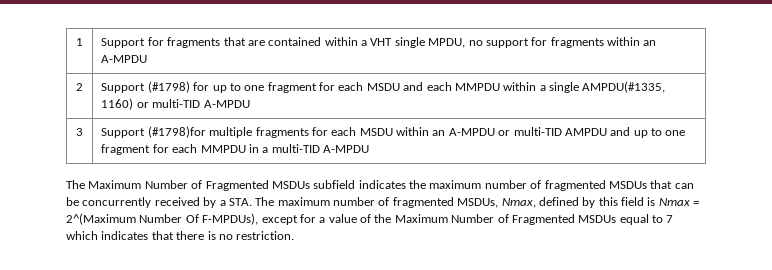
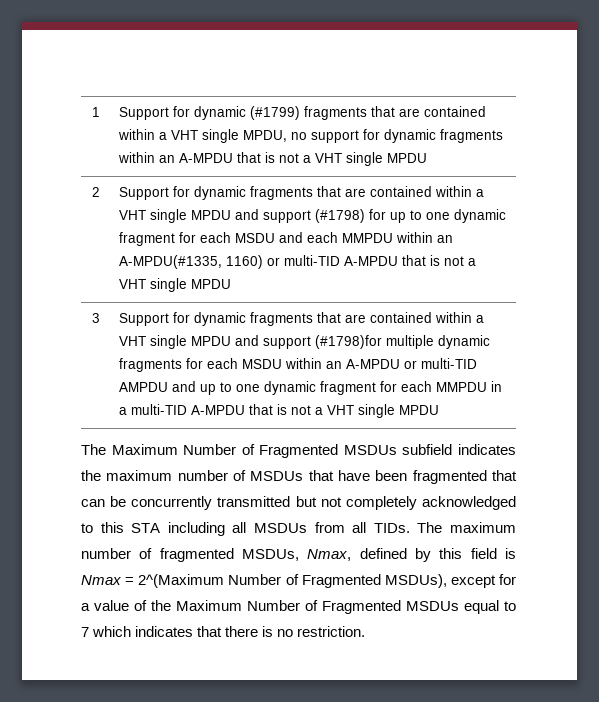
(164, 41) none -> [193,106,300,120] dynamic (#1799)
(548, 41) none -> [383,129,436,143] dynamic
[76,83,83,91] [101,83,146,93] // 2 | Support -> [236,152,427,166] [91,187,100,197] [118,186,484,200] [118,209,311,223] that is not a VHT single MPDU // 2 | Support for dynamic fragments that are contained within a VHT single MPDU and support
(265, 88) none -> [453,209,506,223] dynamic
[539,81,666,93] a single AMPDU(#1335, -> [436,235,453,243] [118,255,222,269] an A-MPDU(#1335,
[76,128,83,136] [101,128,146,138] // 3 | Support -> [401,255,476,266] [118,278,231,292] [91,313,100,323] [118,312,484,326] [118,335,311,349] that is not a VHT single MPDU // 3 | Support for dynamic fragments that are contained within a VHT single MPDU and support
(253, 132) none -> [437,335,490,349] dynamic
(686, 133) none -> [263,381,316,395] dynamic
(370, 149) none -> [248,404,439,418] that is not a VHT single MPDU
[544,180,694,191] [66,197,252,208] fragmented MSDUs that can be concurrently received by a STA. -> [250,470,517,484] [81,496,516,510] [81,522,410,536] MSDUs that have been fragmented that can be concurrently transmitted but not completely acknowledged to this STA including all MSDUs from all TIDs.
[185,213,259,225] Of F-MPDUs), -> [285,574,447,588] of Fragmented MSDUs),

